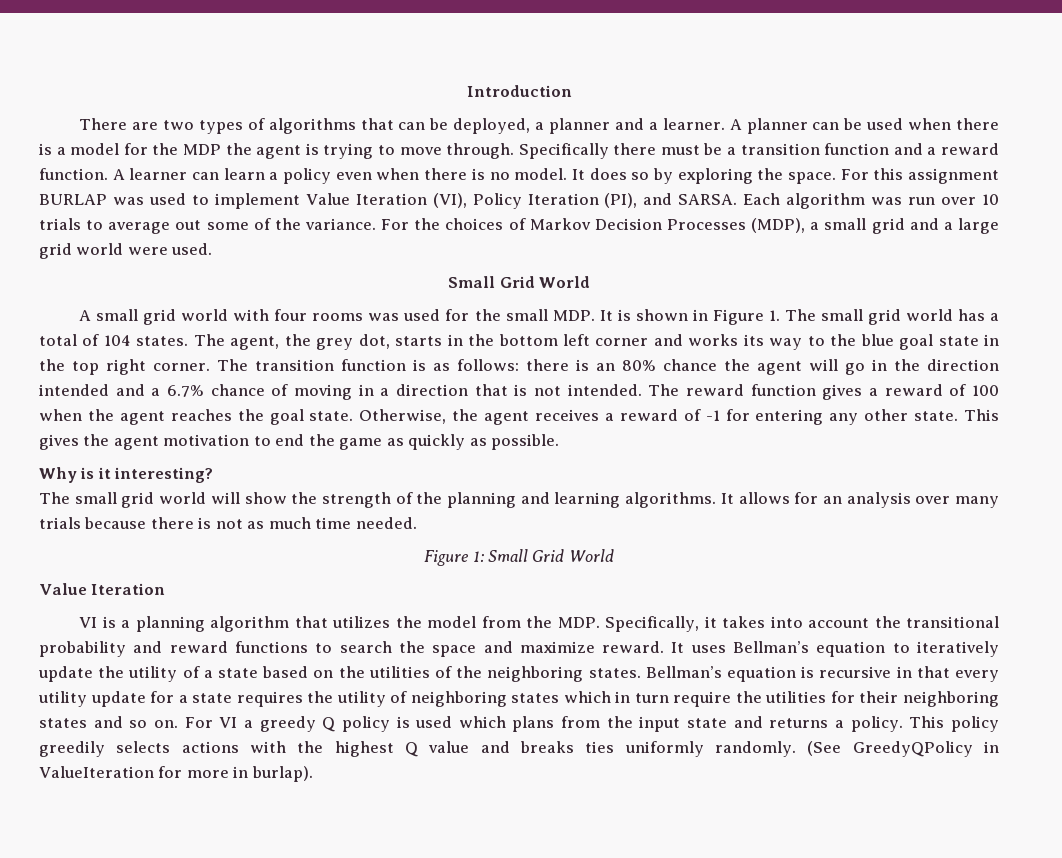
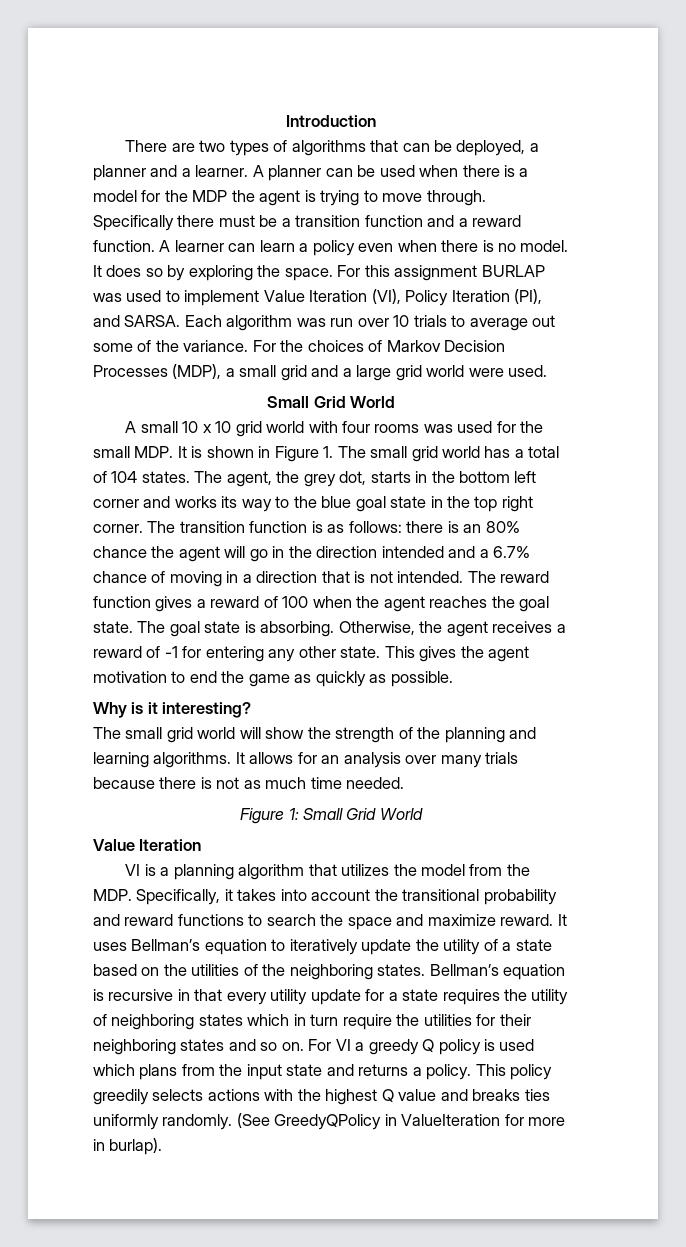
(139, 315) none -> [182,421,232,433] 10 x 10
(354, 416) none -> [137,621,335,637] The goal state is absorbing.

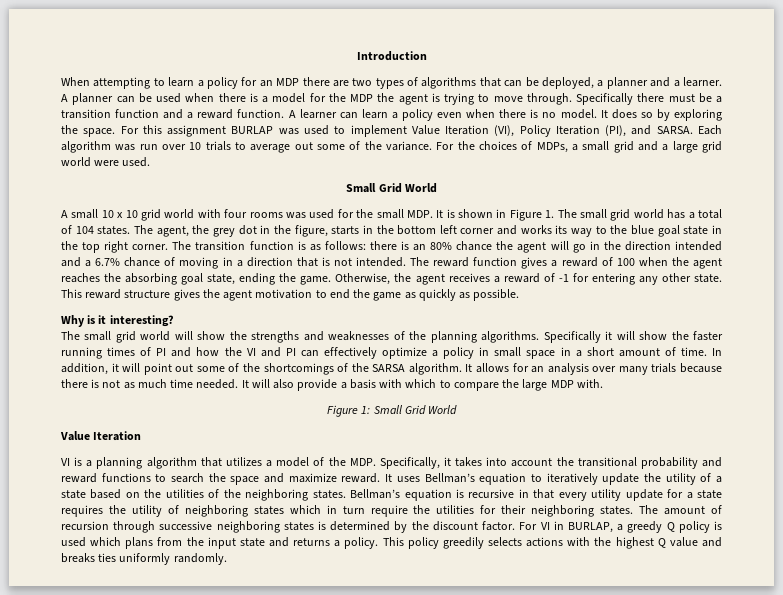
[125,140,168,152] There -> [61,77,330,89] When attempting to learn a policy for an MDP there
[386,340,506,352] [93,364,222,379] Markov Decision Processes (MDP), -> [536,142,568,153] MDPs,
[339,471,367,485] dot, -> [238,225,328,237] dot in the figure,
[519,596,550,612] [93,621,335,637] goal state. The goal state is absorbing. -> [125,273,332,285] absorbing goal state, ending the game.
(415, 652) none -> [85,289,171,299] reward structure
[335,727,537,743] [93,752,232,768] strength of the planning and learning algorithms. -> [251,331,724,343] [61,347,723,359] [61,363,462,375] strengths and weaknesses of the planning algorithms. Specifically it will show the faster running times of PI and how the VI and PI can effectively optimize a policy in small space in a short amount of time. In addition, it will point out some of the shortcomings of the SARSA algorithm.
(405, 783) none -> [241,379,603,391] It will also provide a basis with which to compare the large MDP with.
[393,864,503,876] the model from -> [266,457,325,467] a model of
[180,1039,351,1051] states and so on. For VI -> [600,505,723,515] [61,521,613,533] states. The amount of recursion through successive neighboring states is determined by the discount factor. For VI in BURLAP,
[236,1113,566,1130] [93,1138,163,1155] (See GreedyQPolicy in ValueIteration for more in burlap). -> (227, 559) none

